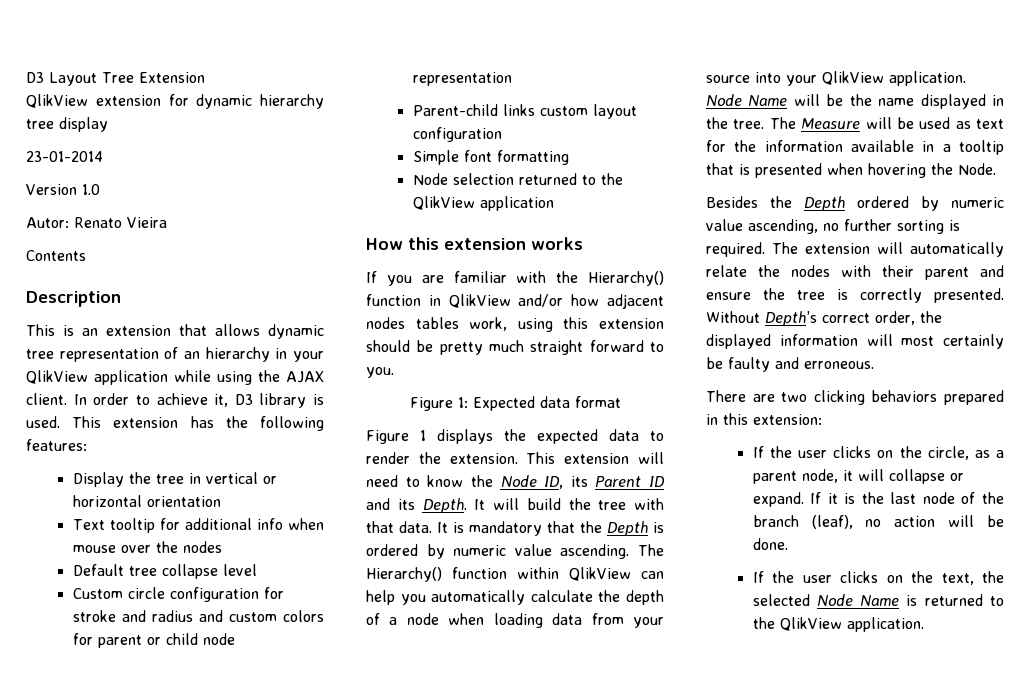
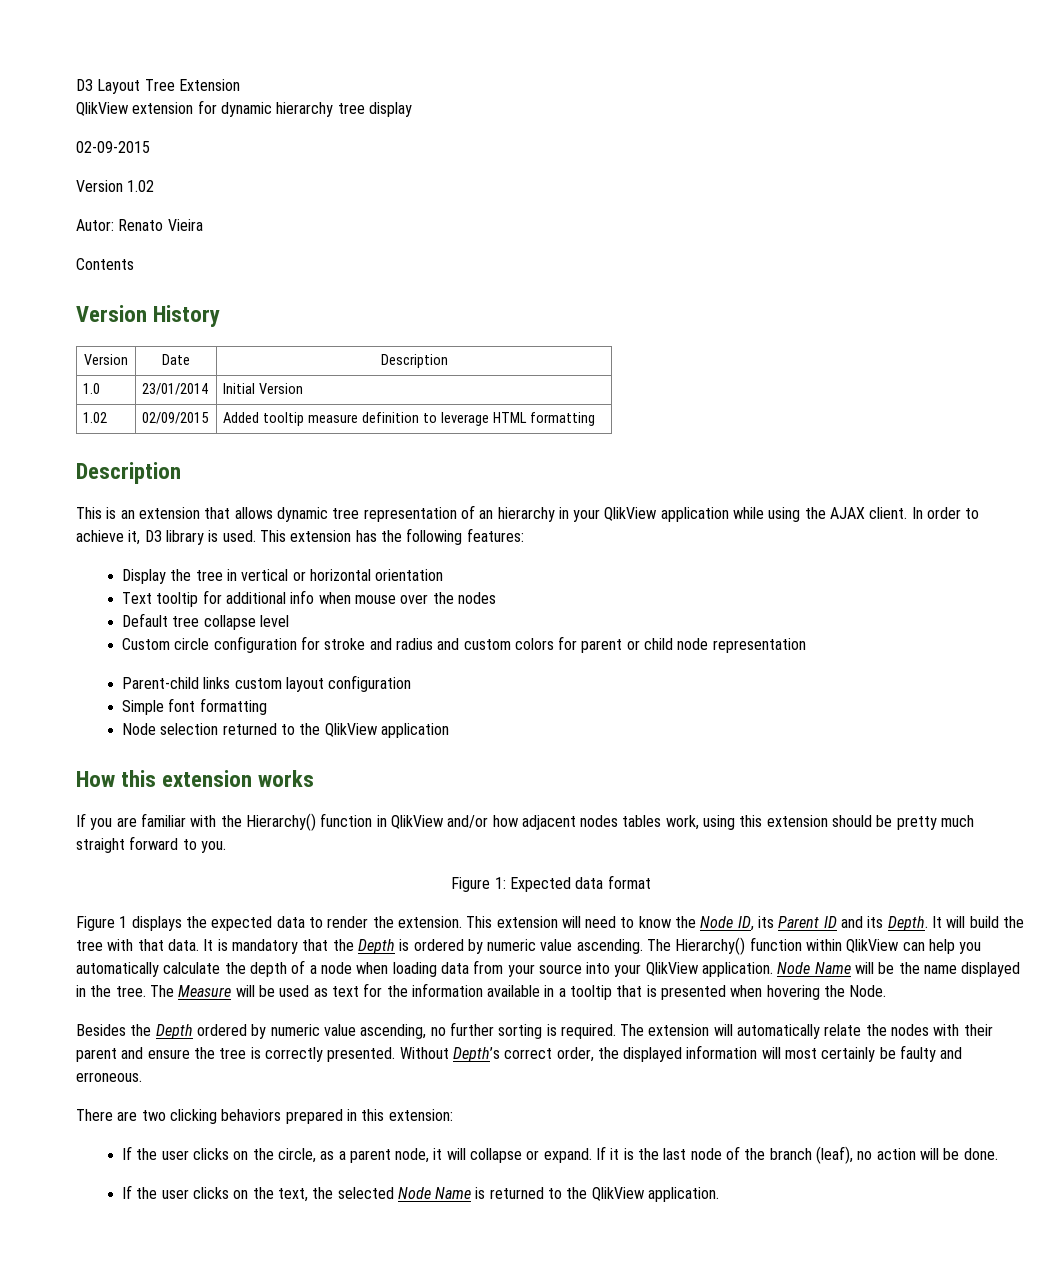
[26,151,103,162] [26,184,100,195] 23-01-2014 // Version 1.0 -> [76,141,150,153] [76,180,155,192] 02-09-2015 // Version 1.02
(86, 255) none -> [76,305,221,327] [84,354,128,365] [162,354,190,365] [380,354,448,368] [83,383,101,394] [142,383,209,395] [223,383,303,394] [83,412,108,423] [142,412,210,424] [223,412,596,426] // Version History // Version | Date | Description // 1.0 | 23/01/2014 | Initial Version // 1.02 | 02/09/2015 | Added tooltip measure definition to leverage HTML formatting

